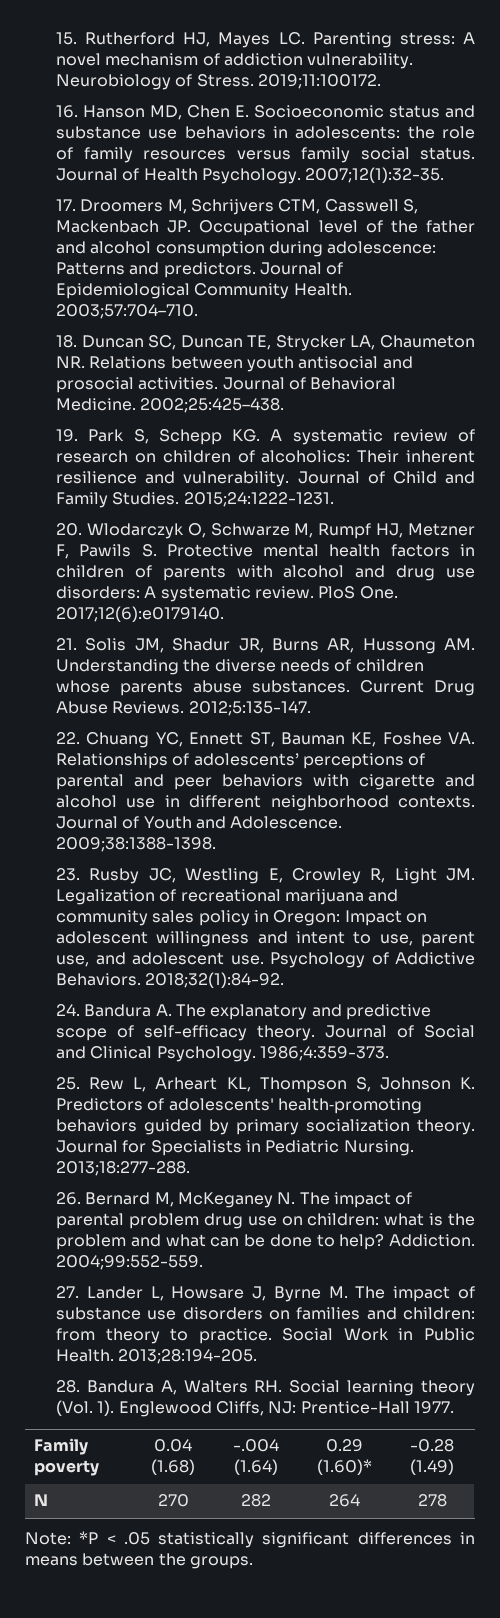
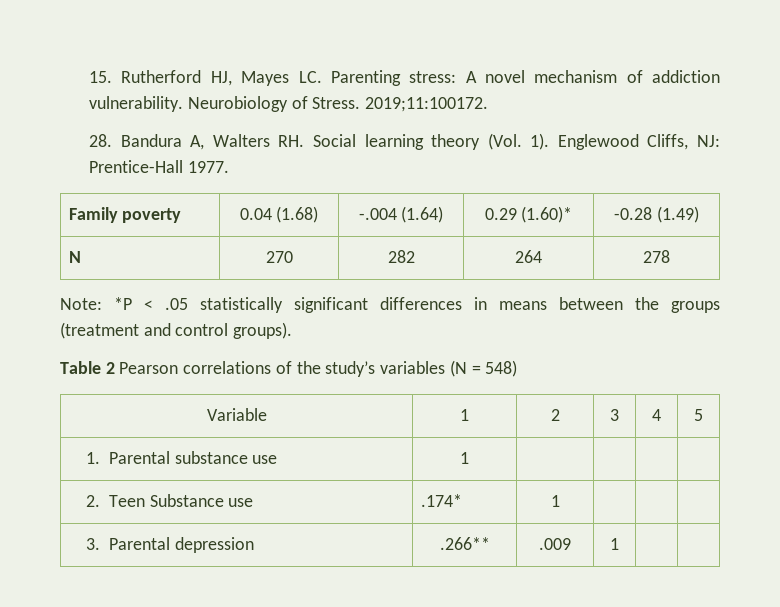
[56,105,475,120] [56,126,475,139] [56,147,476,163] [56,167,445,184] [56,199,419,215] [56,220,476,236] [56,241,437,257] [56,262,344,278] [56,283,352,299] [56,304,199,319] [56,335,476,351] [56,356,413,372] [56,377,397,393] [56,398,285,413] [56,429,475,445] [56,450,475,463] [56,471,476,487] [56,492,334,508] [56,523,476,539] [56,544,475,559] [56,565,476,581] [56,586,398,602] [56,606,225,622] [56,638,475,654] [56,659,424,675] [56,680,476,696] [56,701,311,716] [56,732,475,748] [56,753,426,769] [56,774,476,790] [56,795,476,811] [56,816,343,829] [56,837,217,852] [56,868,475,884] [56,889,399,905] [56,910,428,926] [56,931,475,947] [56,952,475,968] [56,972,285,988] [56,1004,432,1020] [56,1025,476,1041] [56,1046,390,1062] [56,1077,475,1093] [56,1098,423,1114] [56,1119,476,1135] [56,1140,414,1156] [56,1161,191,1176] [56,1192,413,1208] [56,1213,475,1229] [56,1234,475,1250] [56,1255,204,1270] [56,1286,475,1302] [56,1307,475,1320] [56,1328,476,1344] [56,1349,258,1364] // 16. Hanson MD, Chen E. Socioeconomic status and substance use behaviors in adolescents: the role of family resources versus family social status. Journal of Health Psychology. 2007;12(1):32-35. // 17. Droomers M, Schrijvers CTM, Casswell S, Mackenbach JP. Occupational level of the father and alcohol consumption during adolescence: Patterns and predictors. Journal of Epidemiological Community Health. 2003;57:704–710. // 18. Duncan SC, Duncan TE, Strycker LA, Chaumeton NR. Relations between youth antisocial and prosocial activities. Journal of Behavioral Medicine. 2002;25:425–438. // 19. Park S, Schepp KG. A systematic review of research on children of alcoholics: Their inherent resilience and vulnerability. Journal of Child and Family Studies. 2015;24:1222-1231. // 20. Wlodarczyk O, Schwarze M, Rumpf HJ, Metzner F, Pawils S. Protective mental health factors in children of parents with alcohol and drug use disorders: A systematic review. PloS One. 2017;12(6):e0179140. // 21. Solis JM, Shadur JR, Burns AR, Hussong AM. Understanding the diverse needs of children whose parents abuse substances. Current Drug Abuse Reviews. 2012;5:135-147. // 22. Chuang YC, Ennett ST, Bauman KE, Foshee VA. Relationships of adolescents’ perceptions of parental and peer behaviors with cigarette and alcohol use in different neighborhood contexts. Journal of Youth and Adolescence. 2009;38:1388-1398. // 23. Rusby JC, Westling E, Crowley R, Light JM. Legalization of recreational marijuana and community sales policy in Oregon: Impact on adolescent willingness and intent to use, parent use, and adolescent use. Psychology of Addictive Behaviors. 2018;32(1):84-92. // 24. Bandura A. The explanatory and predictive scope of self-efficacy theory. Journal of Social and Clinical Psychology. 1986;4:359-373. // 25. Rew L, Arheart KL, Thompson S, Johnson K. Predictors of adolescents' health‐promoting behaviors guided by primary socialization theory. Journal for Specialists in Pediatric Nursing. 2013;18:277-288. // 26. Bernard M, McKeganey N. The impact of parental problem drug use on children: what is the problem and what can be done to help? Addiction. 2004;99:552-559. // 27. Lander L, Howsare J, Byrne M. The impact of substance use disorders on families and children: from theory to practice. Social Work in Public Health. 2013;28:194-205. -> (488, 104) none
[189,1556,253,1569] groups. -> [671,301,720,313] [60,322,293,339] [60,360,518,377] [206,408,267,421] [460,409,469,421] [550,409,560,421] [610,409,619,421] [652,409,661,421] [694,409,703,421] [86,451,278,464] [460,452,469,464] [86,494,254,507] [420,494,462,507] [550,495,560,507] [86,537,254,553] [439,537,490,550] [539,538,571,550] [610,538,619,550] groups (treatment and control groups). // Table 2 Pearson correlations of the study’s variables (N = 548) // Variable | 1 | 2 | 3 | 4 | 5 // 1. Parental substance use | 1 | | | | // 2. Teen Substance use | .174* | 1 | | | // 3. Parental depression | .266** | .009 | 1 | |

